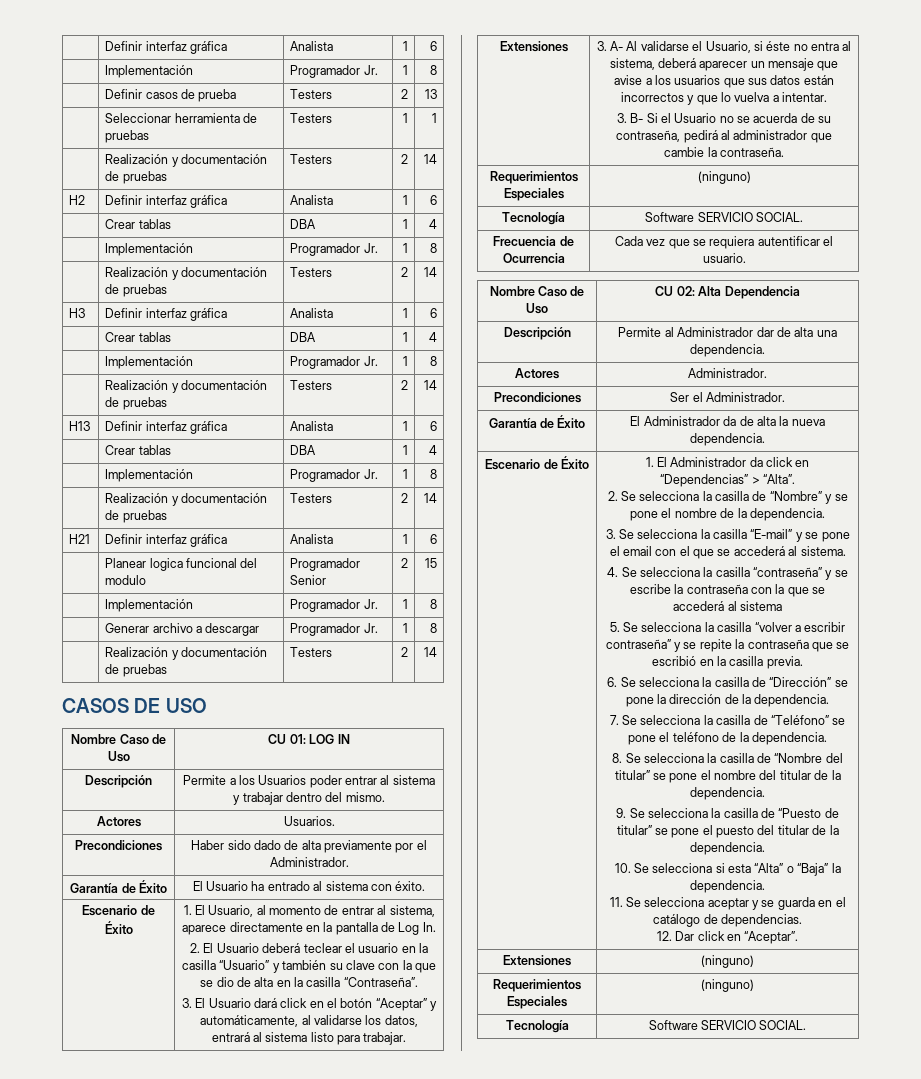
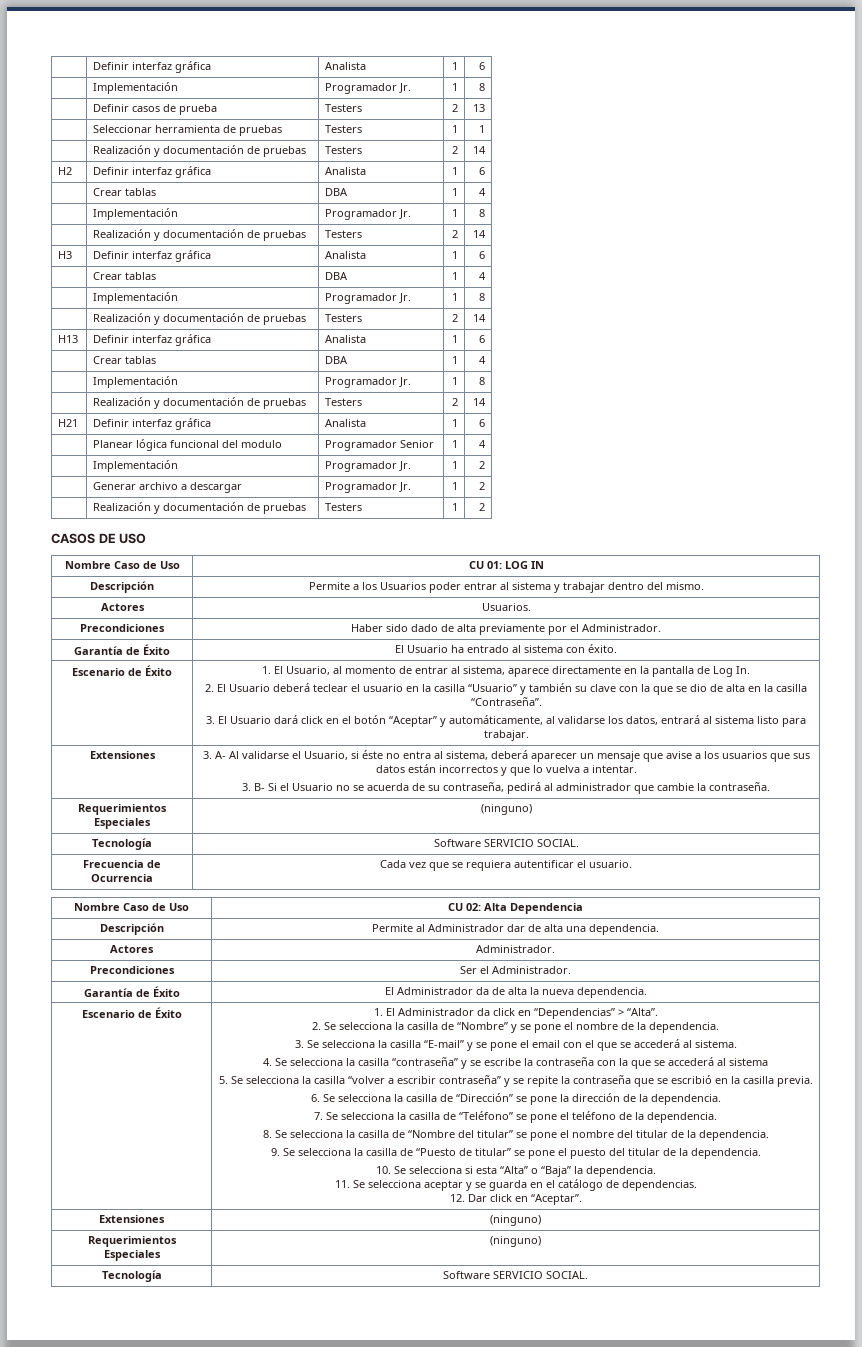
[149,558,183,571] logica -> [136,439,168,451] lógica
[400,558,408,568] [424,558,437,568] [105,599,194,612] [290,599,378,612] [402,599,408,609] [429,599,437,609] 2 | 15 // | Implementación | Programador Jr. | 1 | 8 -> [451,440,458,448] [478,440,486,448] [93,460,179,472] [325,461,412,472] [451,461,458,469] [478,461,485,469] 1 | 4 // | Implementación | Programador Jr. | 1 | 2
[429,623,437,633] [105,647,267,660] [105,664,167,677] [290,647,333,657] [400,647,408,657] [423,647,437,657] 8 // | Realización y documentación de pruebas | Testers | 2 | 14 -> [478,482,485,490] [93,502,307,514] [325,503,363,511] [451,503,458,511] [478,503,485,511] 2 // | Realización y documentación de pruebas | Testers | 1 | 2

